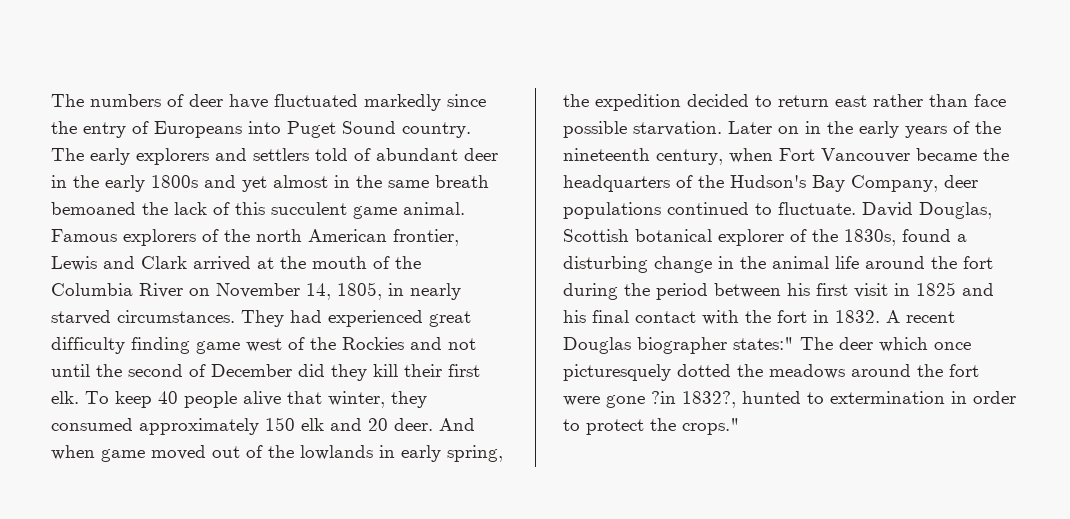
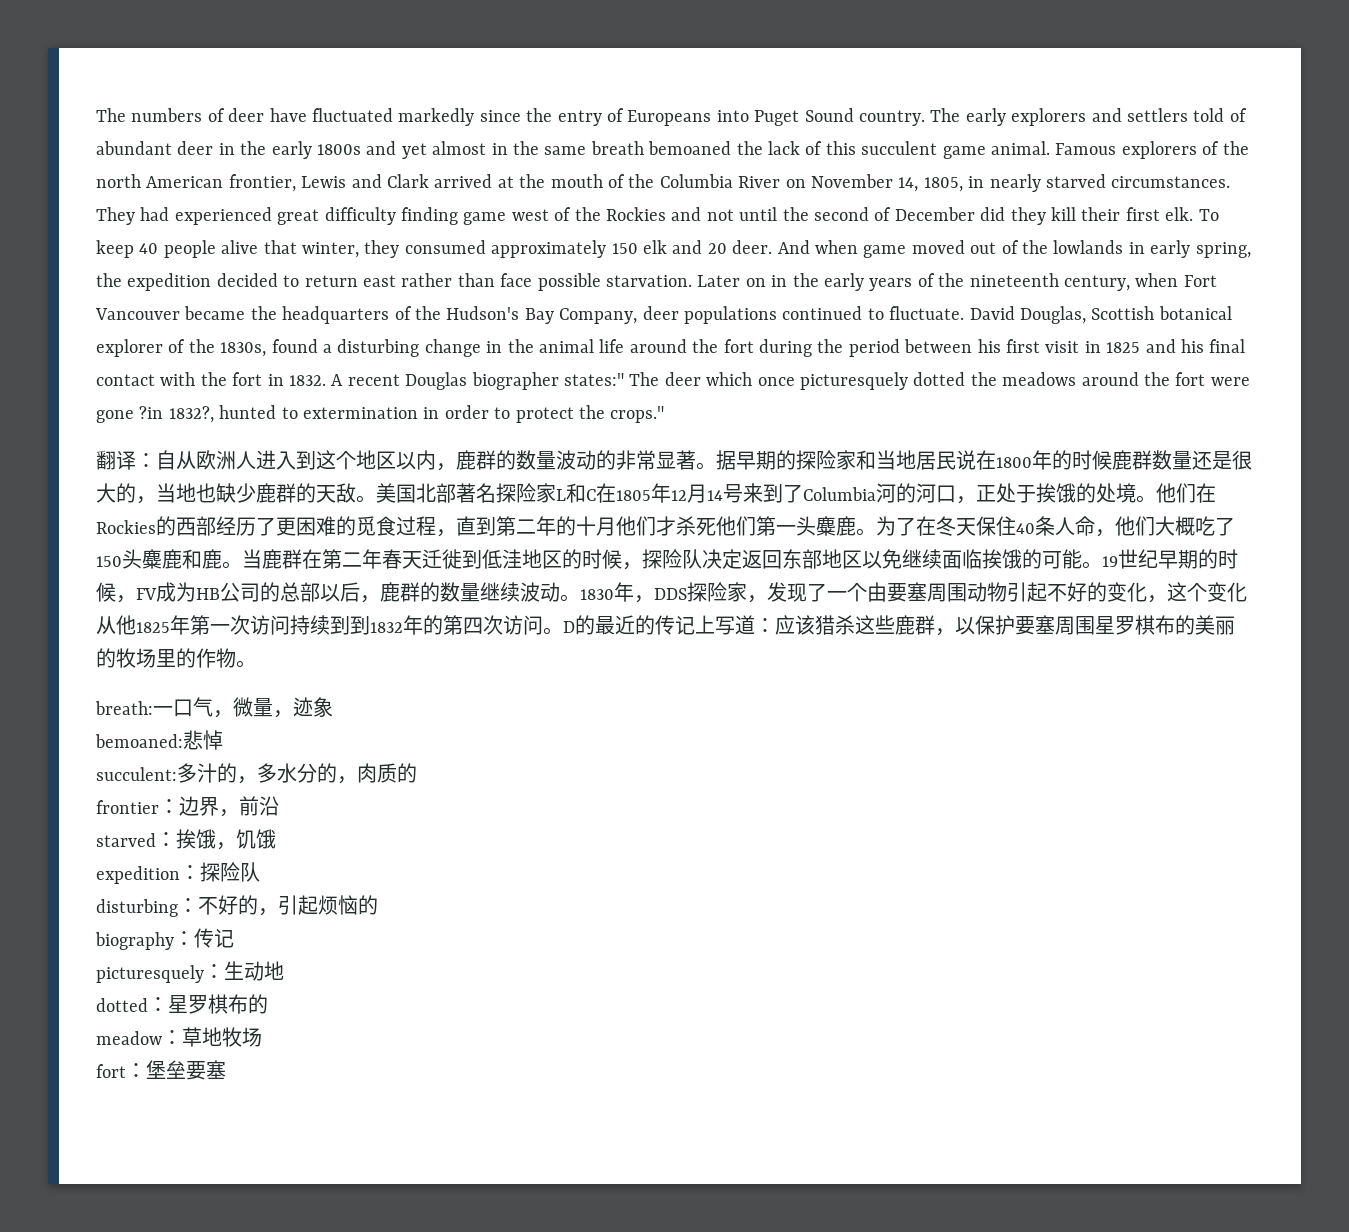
(740, 426) none -> [96,450,1252,471] [96,483,1216,504] [96,516,1235,537] [96,549,1238,570] [96,582,1247,603] [96,615,1235,636] [96,648,256,668] [95,697,333,718] [95,730,223,750] [96,763,417,784] [96,796,279,817] [96,829,276,850] [96,862,260,884] [96,895,378,917] [95,928,234,950] [96,961,284,983] [96,994,268,1014] [96,1027,262,1047] [96,1060,226,1080] // 翻译：自从欧洲人进入到这个地区以内，鹿群的数量波动的非常显著。据早期的探险家和当地居民说在1800年的时候鹿群数量还是很大的，当地也缺少鹿群的天敌。美国北部著名探险家L和C在1805年12月14号来到了Columbia河的河口，正处于挨饿的处境。他们在Rockies的西部经历了更困难的觅食过程，直到第二年的十月他们才杀死他们第一头麋鹿。为了在冬天保住40条人命，他们大概吃了150头麋鹿和鹿。当鹿群在第二年春天迁徙到低洼地区的时候，探险队决定返回东部地区以免继续面临挨饿的可能。19世纪早期的时候，FV成为HB公司的总部以后，鹿群的数量继续波动。1830年，DDS探险家，发现了一个由要塞周围动物引起不好的变化，这个变化从他1825年第一次访问持续到到1832年的第四次访问。D的最近的传记上写道：应该猎杀这些鹿群，以保护要塞周围星罗棋布的美丽的牧场里的作物。 // breath:一口气，微量，迹象 // bemoaned:悲悼 // succulent:多汁的，多水分的，肉质的 // frontier：边界，前沿 // starved：挨饿，饥饿 // expedition：探险队 // disturbing：不好的，引起烦恼的 // biography：传记 // picturesquely：生动地 // dotted：星罗棋布的 // meadow：草地牧场 // fort：堡垒要塞

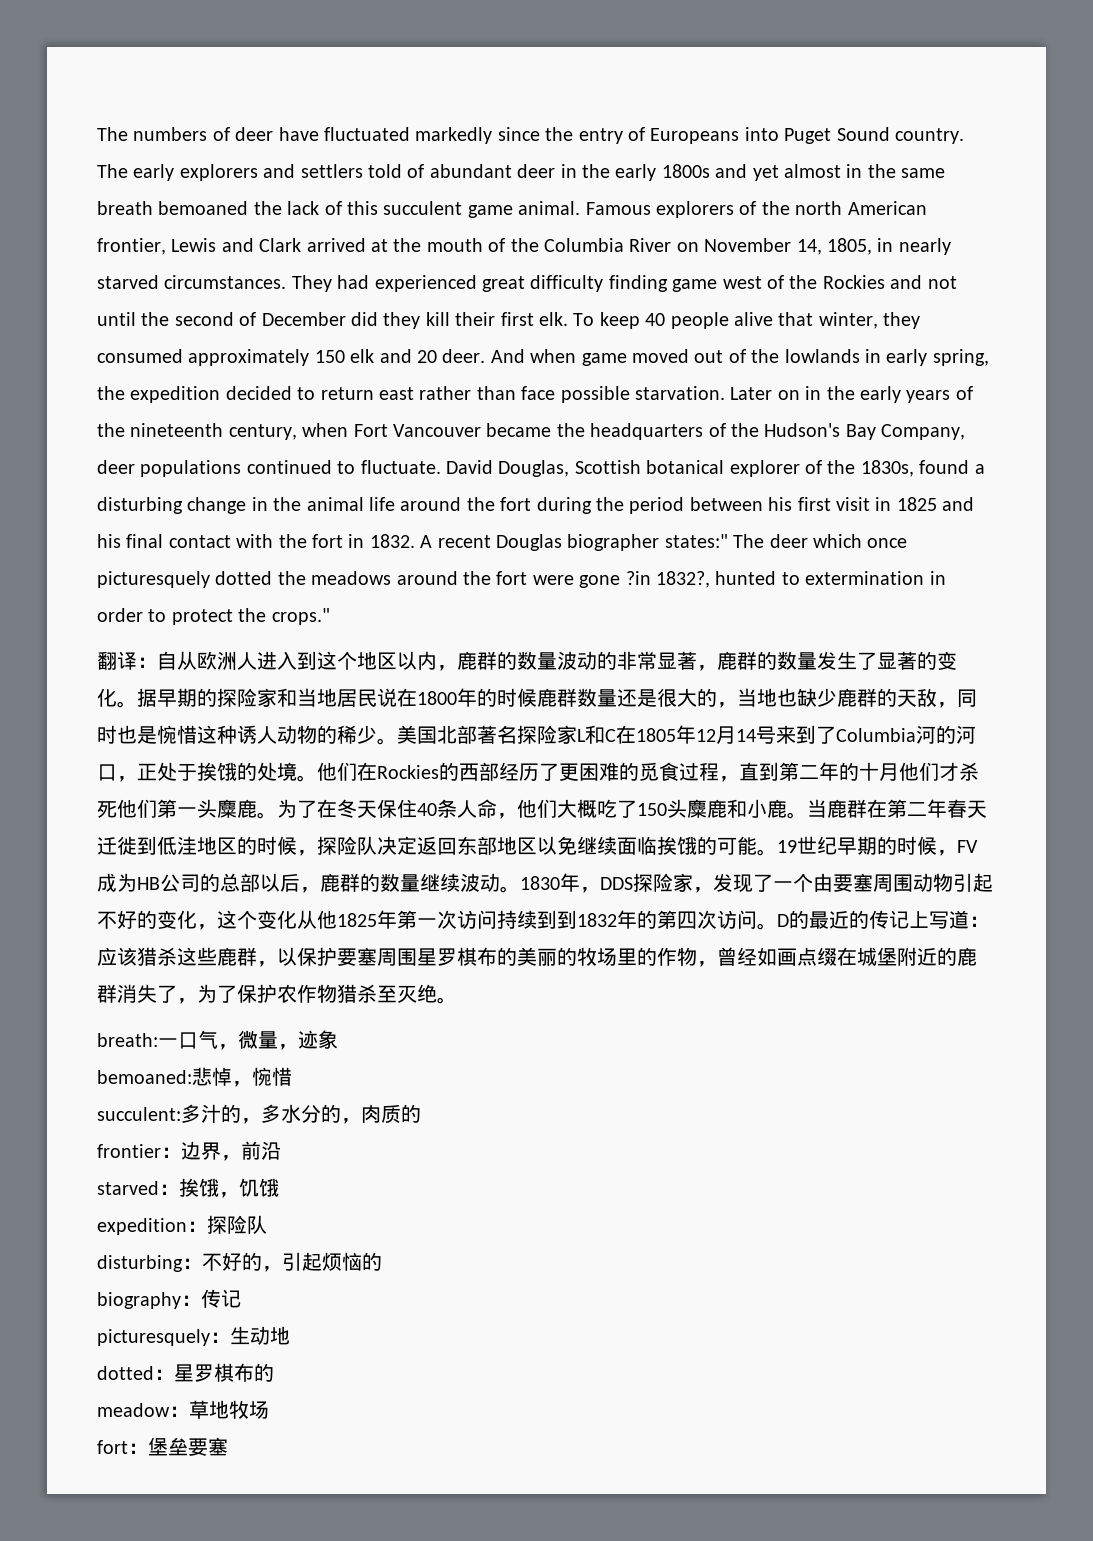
(696, 460) none -> [697,651,957,671] [97,688,117,707] ，鹿群的数量发生了显著的变化
(356, 493) none -> [937,689,977,708] [97,725,377,744] ，同时也是惋惜这种诱人动物的稀少
(202, 559) none -> [747,799,767,818] 小
(236, 658) none -> [697,947,977,967] [97,984,437,1004] ，曾经如画点缀在城堡附近的鹿群消失了，为了保护农作物猎杀至灭绝
(223, 740) none -> [232,1067,292,1087] ，惋惜

